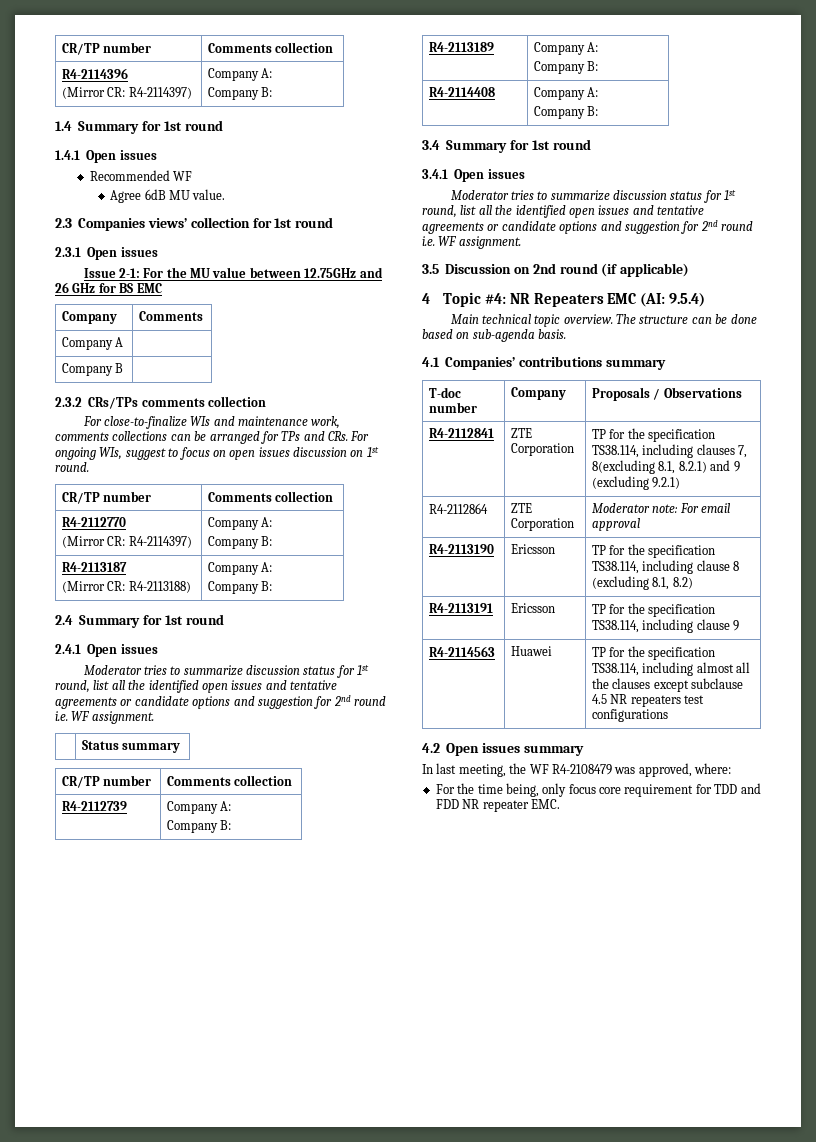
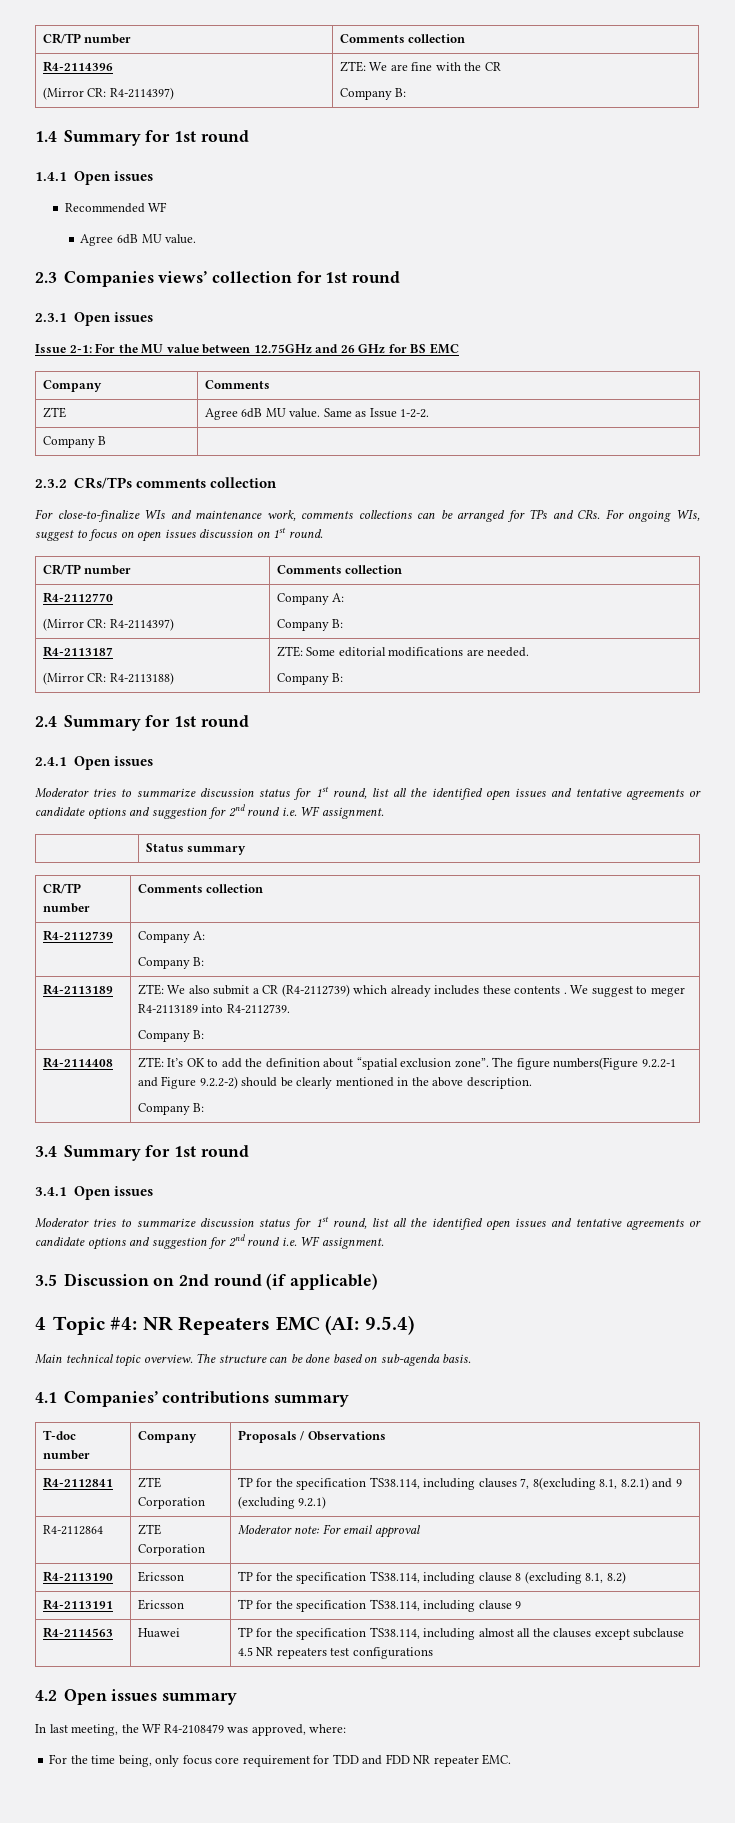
[208,68,273,81] Company A: -> [339,61,501,72] ZTE: We are fine with the CR
[62,337,124,350] Company A | -> [42,407,66,418] [204,408,430,420] ZTE | Agree 6dB MU value. Same as Issue 1-2-2.
[208,562,273,575] Company A: -> [276,646,530,657] ZTE: Some editorial modifications are needed.
[534,42,599,55] [534,61,599,74] [429,87,496,97] [534,87,599,100] Company A: // Company B: // R4-2114408 | Company A: -> [137,984,685,997] [137,1004,290,1014] [137,1030,205,1042] [42,1057,113,1068] [137,1057,676,1070] [137,1076,532,1089] ZTE: We also submit a CR (R4-2112739) which already includes these contents . We suggest to meger R4-2113189 into R4-2112739. // Company B: // R4-2114408 | ZTE: It’s OK to add the definition about “spatial exclusion zone”. The figure numbers(Figure 9.2.2-1 and Figure 9.2.2-2) should be clearly mentioned in the above description.

